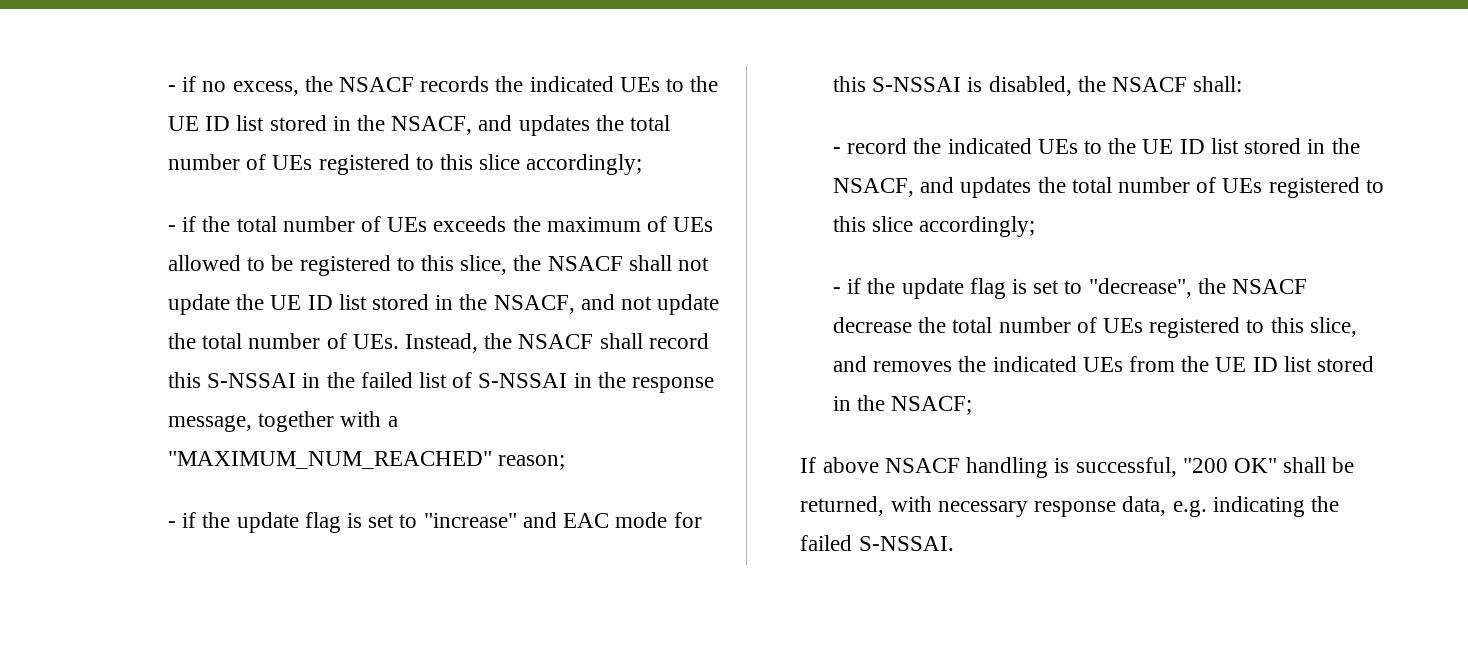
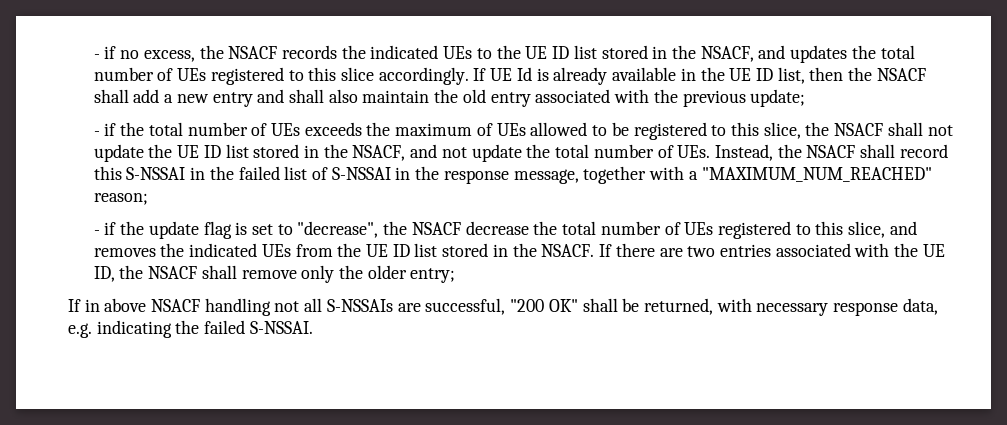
[526,154,643,175] accordingly; -> [378,67,926,85] [93,89,806,107] accordingly. If UE Id is already available in the UE ID list, then the NSACF shall add a new entry and shall also maintain the old entry associated with the previous update;
[167,512,702,533] [832,76,1243,96] [832,138,1360,154] [832,177,1384,198] [832,216,1036,237] // - if the update flag is set to "increase" and EAC mode for this S-NSSAI is disabled, the NSACF shall: // - record the indicated UEs to the UE ID list stored in the NSACF, and updates the total number of UEs registered to this slice accordingly; -> (148, 199) none
[891,396,973,415] [800,457,817,473] NSACF; // If -> [541,243,945,257] [93,265,456,283] [67,299,100,312] NSACF. If there are two entries associated with the UE ID, the NSACF shall remove only the older entry; // If in
[1054,458,1070,473] is -> [274,298,421,312] not all S-NSSAIs are

